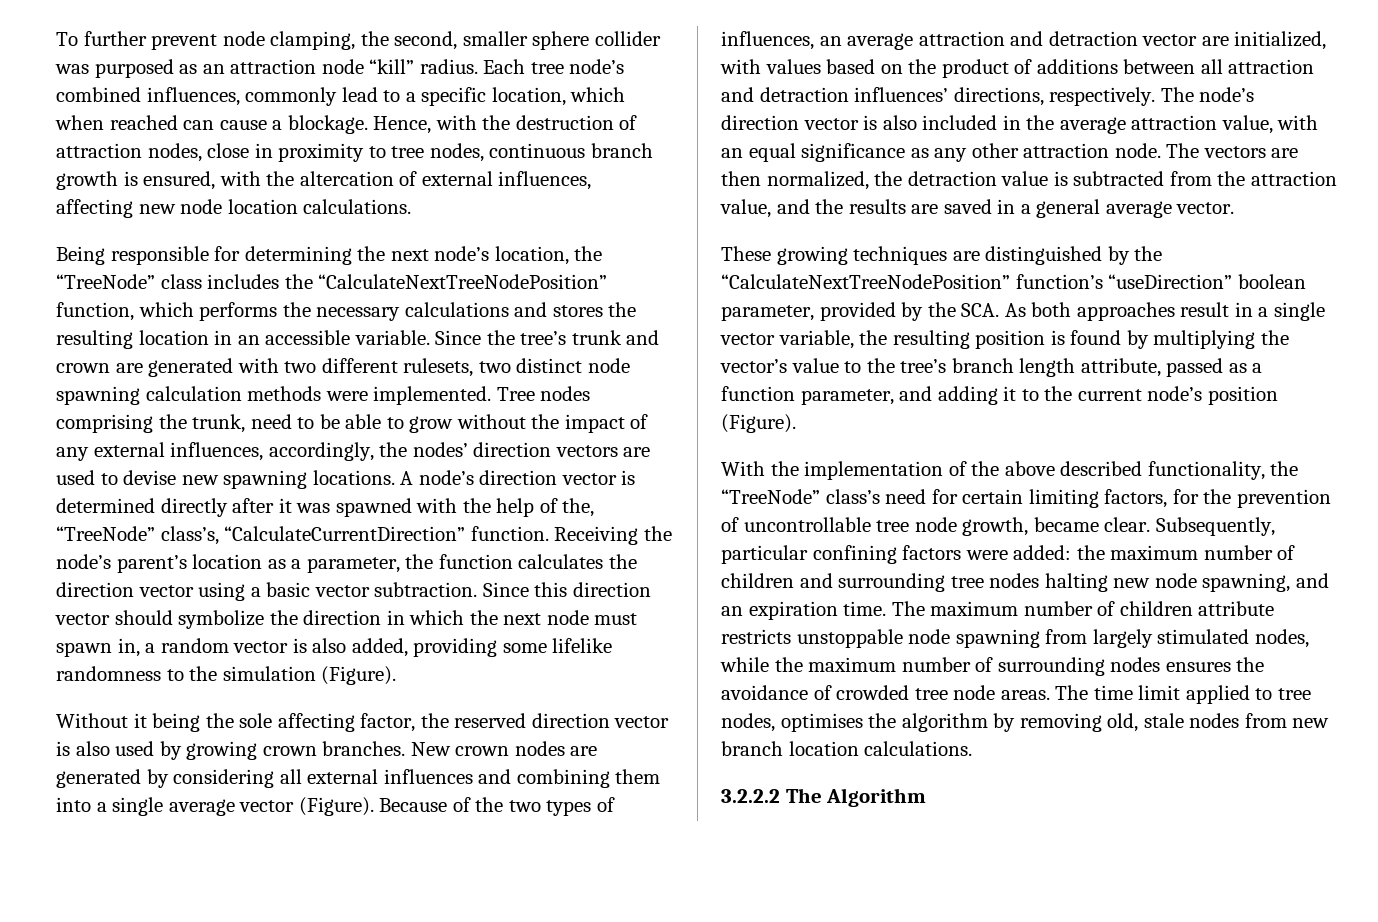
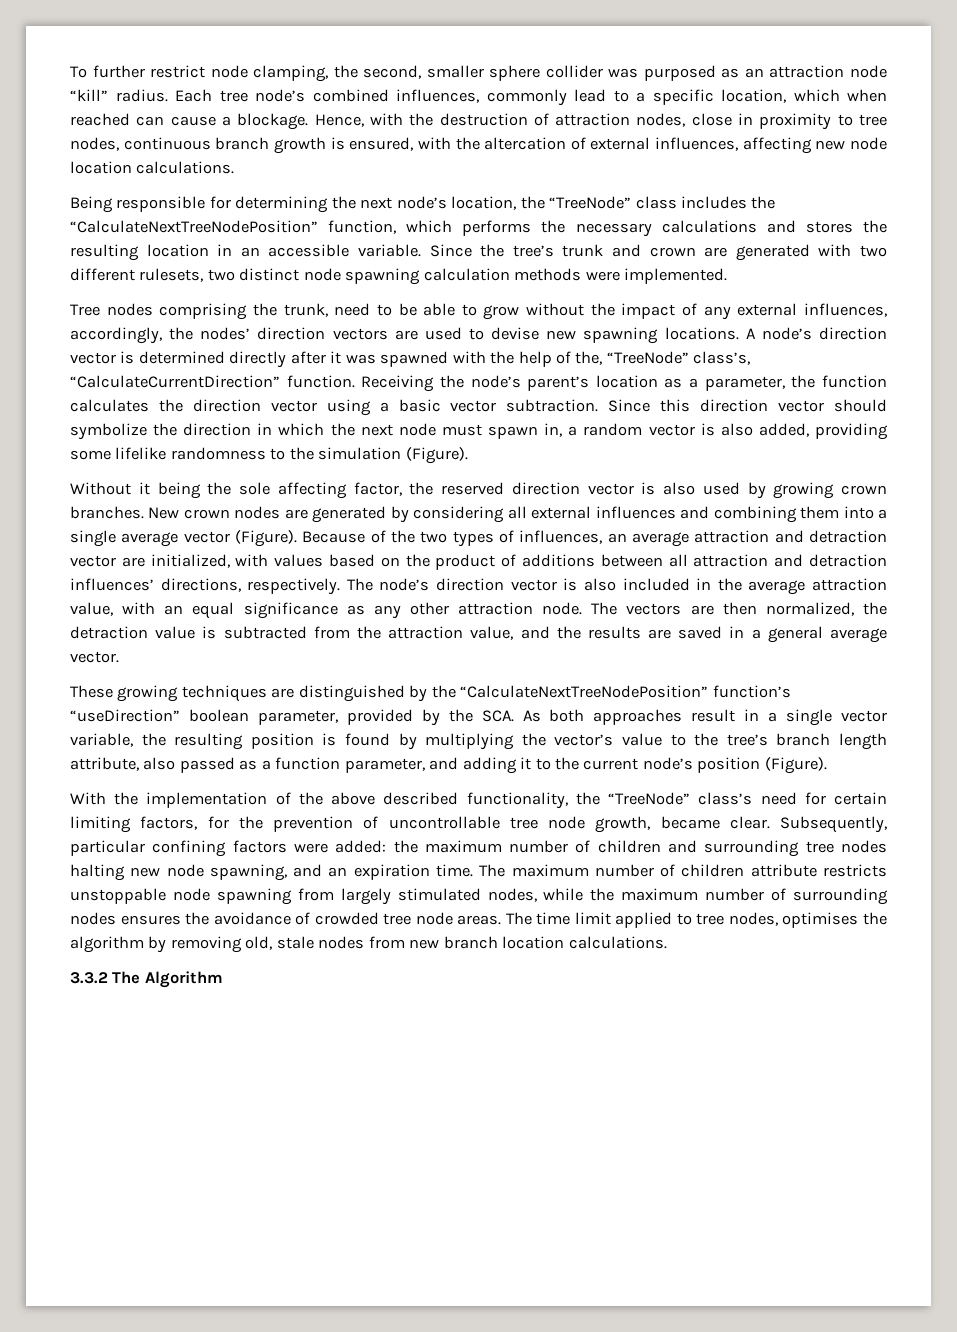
[151,34,218,50] prevent -> [150,65,206,78] restrict
(492, 395) none -> (728, 276) //
(1161, 367) none -> [143,757,176,770] also
[721,789,780,803] 3.2.2.2 -> [70,972,108,984] 3.3.2

